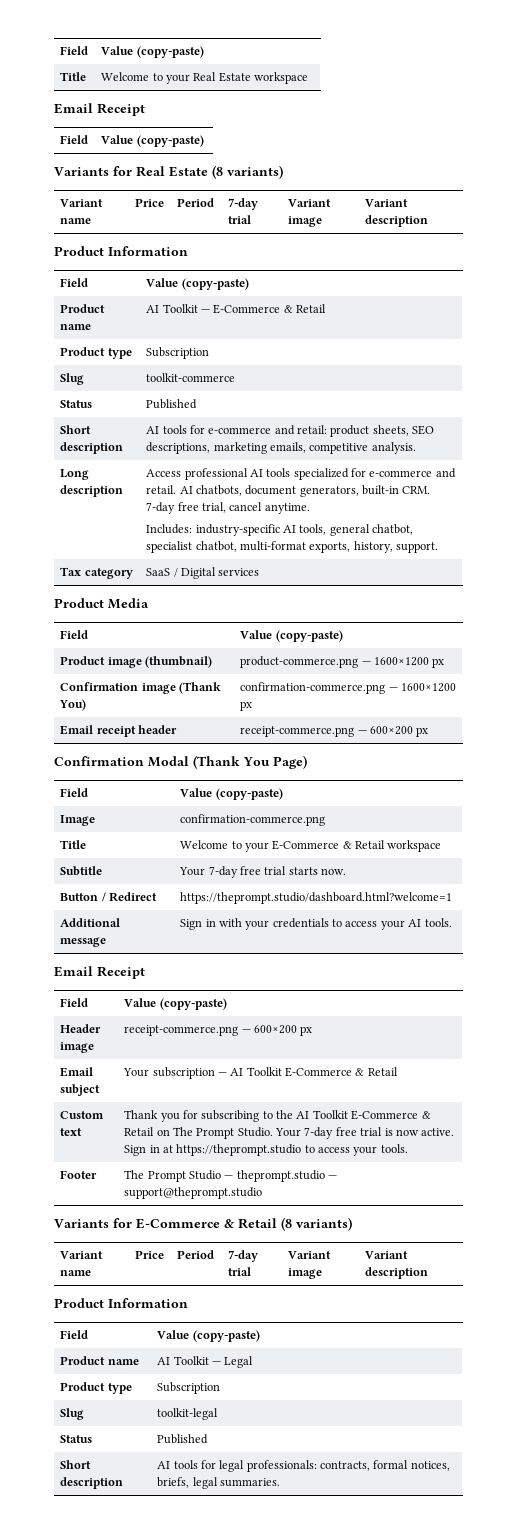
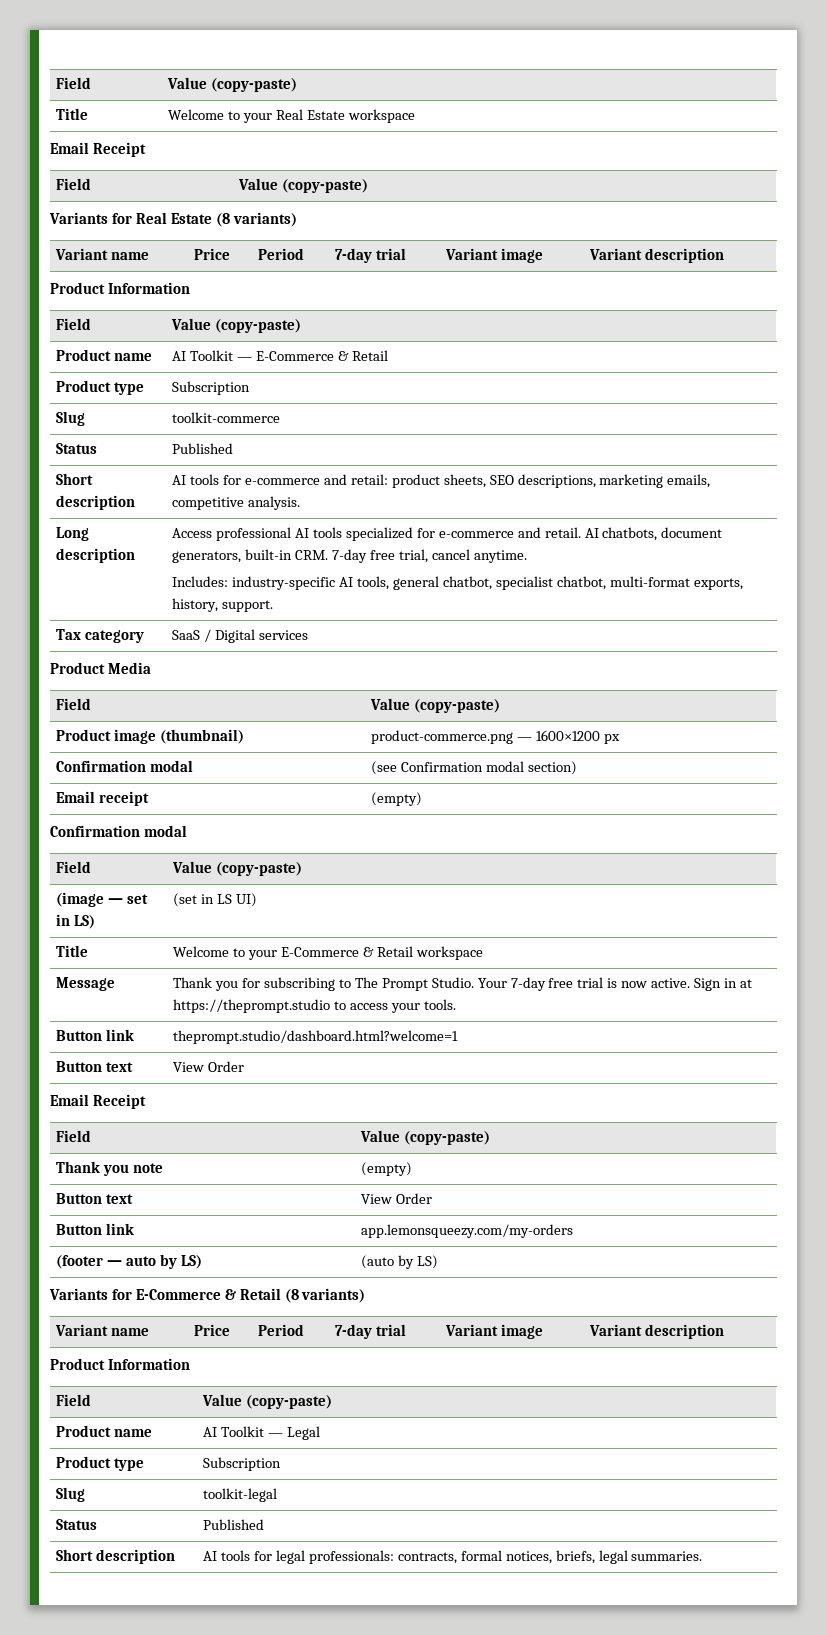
[141,682,221,694] [59,699,87,711] [240,682,456,694] [240,701,253,711] [60,725,177,737] [240,726,429,737] [54,755,307,769] [60,788,89,797] [180,788,283,800] [60,815,96,826] [180,814,326,826] image (Thank You) | confirmation-commerce.png — 1600×1200 px // Email receipt header | receipt-commerce.png — 600×200 px // Confirmation Modal (Thank You Page) // Field | Value (copy-paste) // Image | confirmation-commerce.png -> [150,760,194,772] [371,761,578,775] [56,791,150,806] [371,792,423,806] [50,825,187,837] [56,861,92,873] [172,861,303,876] [56,892,149,907] [56,914,96,929] [173,893,258,907] modal | (see Confirmation modal section) // Email receipt | (empty) // Confirmation modal // Field | Value (copy-paste) // (image — set in LS) | (set in LS UI)
[60,866,103,876] [179,866,347,878] [60,892,157,902] [180,892,453,904] [60,918,121,927] [60,937,107,947] [180,918,452,930] [54,966,145,979] [60,998,89,1007] [124,998,227,1010] [60,1024,102,1033] [60,1042,95,1053] [124,1025,313,1036] [60,1067,94,1077] [60,1084,101,1096] [123,1067,398,1079] [60,1111,105,1119] [60,1128,83,1136] Subtitle | Your 7-day free trial starts now. // Button / Redirect | https://theprompt.studio/dashboard.html?welcome=1 // Additional message | Sign in with your credentials to access your AI tools. // Email Receipt // Field | Value (copy-paste) // Header image | receipt-commerce.png — 600×200 px // Email subject | Your subscription — AI Toolkit E-Commerce & Retail // Custom text -> [56,977,116,991] Message
[276,1110,431,1120] [124,1127,170,1136] the AI Toolkit E-Commerce & Retail on -> (351, 983) none
[60,1170,98,1179] [124,1170,338,1182] [124,1187,263,1199] Footer | The Prompt Studio — theprompt.studio — support@theprompt.studio -> [56,1029,135,1041] [173,1030,459,1044] [56,1061,134,1072] [173,1061,245,1072] [50,1094,146,1109] [56,1130,92,1142] [360,1130,491,1145] [56,1161,164,1176] [361,1162,413,1176] [56,1193,134,1204] [361,1193,433,1204] [56,1223,135,1235] [361,1224,574,1238] [56,1254,202,1269] [361,1255,439,1269] Button link | theprompt.studio/dashboard.html?welcome=1 // Button text | View Order // Email Receipt // Field | Value (copy-paste) // Thank you note | (empty) // Button text | View Order // Button link | app.lemonsqueezy.com/my-orders // (footer — auto by LS) | (auto by LS)

